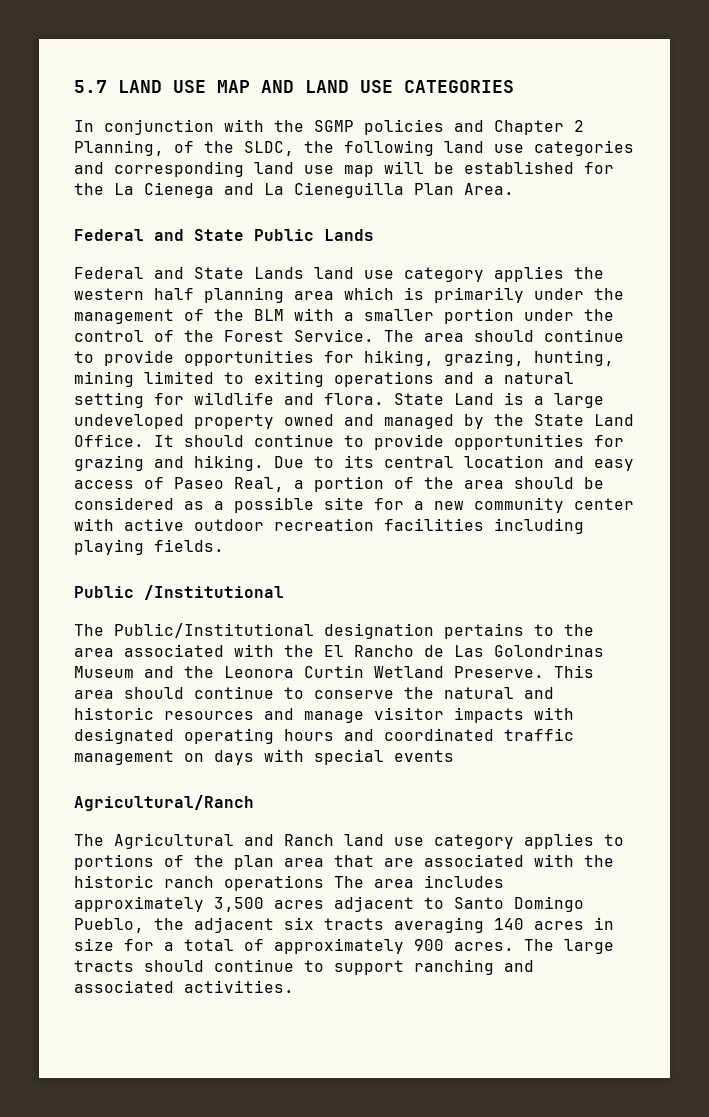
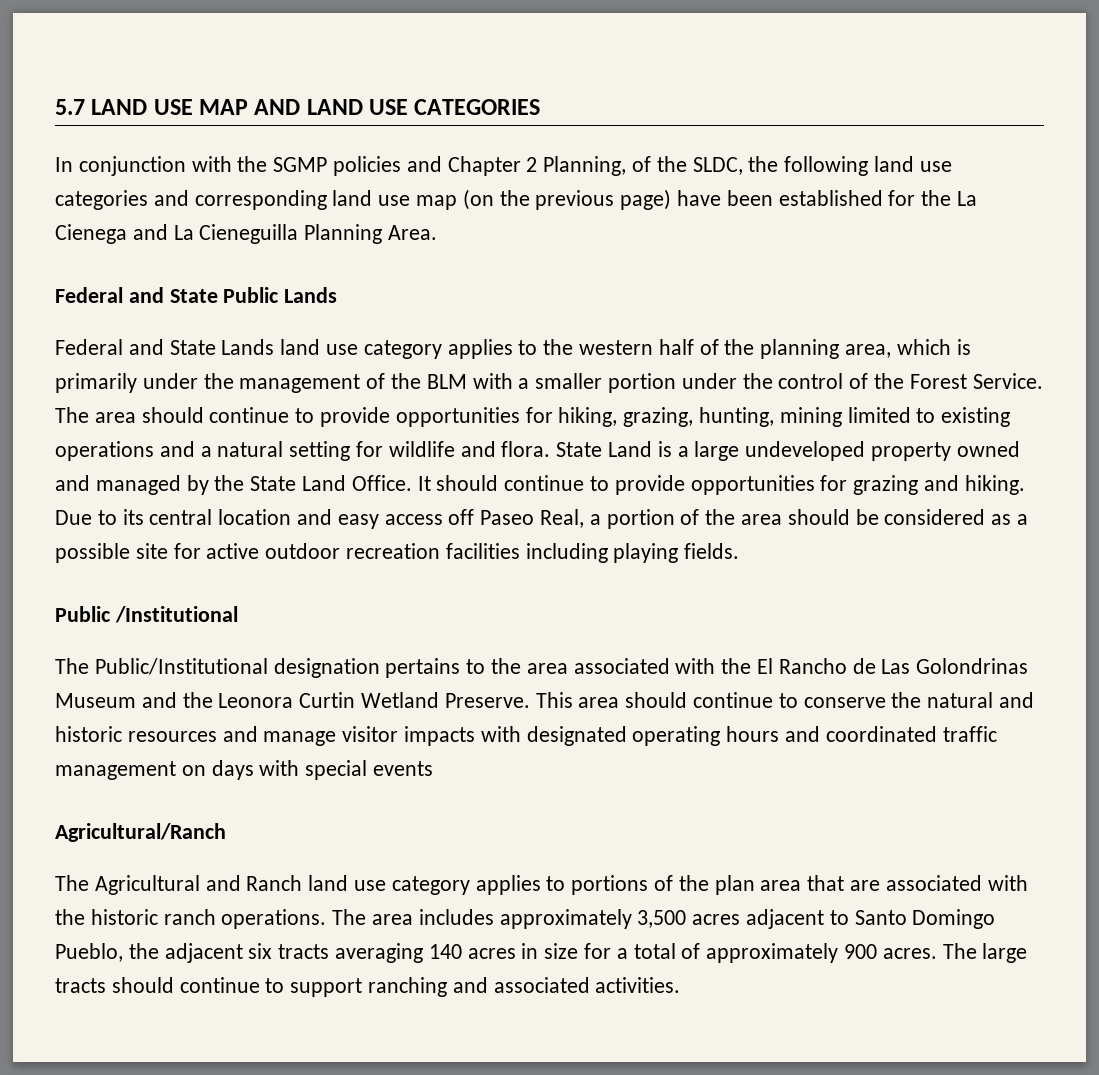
[384,161,454,174] will be -> [462,189,773,210] (on the previous page) have been
[414,183,454,195] Plan -> [304,224,383,244] Planning
(564, 274) none -> [518,340,538,355] to
[204,287,334,303] planning area -> [699,339,892,359] of the planning area,
[254,371,324,387] exiting -> [941,407,1011,427] existing
[144,477,164,489] of -> [448,509,475,525] off
[414,497,634,513] [74,518,114,531] a new community center with -> (201, 551) none
[224,875,324,891] operations -> [221,909,327,929] operations.

